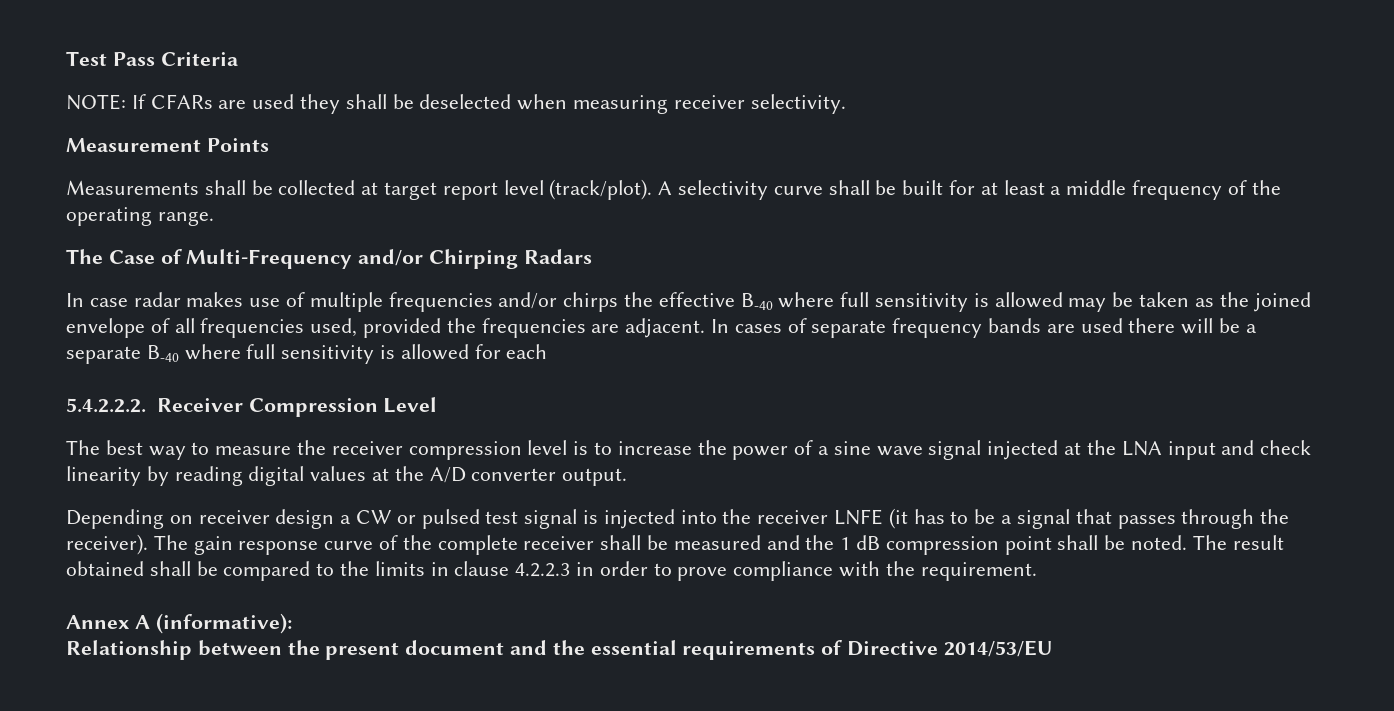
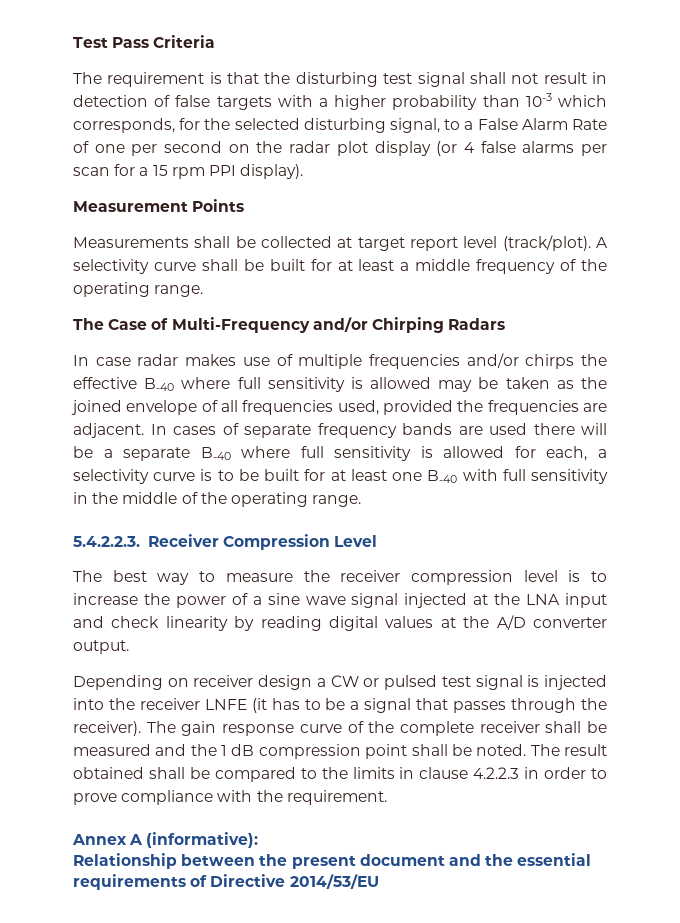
[66,94,846,114] NOTE: If CFARs are used they shall be deselected when measuring receiver selectivity. -> [73,72,607,87] [73,93,607,110] [73,118,607,133] [73,141,607,156] [73,164,304,179] The requirement is that the disturbing test signal shall not result in detection of false targets with a higher probability than 10-3 which corresponds, for the selected disturbing signal, to a False Alarm Rate of one per second on the radar plot display (or 4 false alarms per scan for a 15 rpm PPI display).
[506,344,548,359] [66,398,146,413] each // 5.4.2.2.2. -> [546,446,607,461] [73,469,608,484] [73,492,362,507] [73,536,140,547] each, a selectivity curve is to be built for at least one B-40 with full sensitivity in the middle of the operating range. // 5.4.2.2.3.

